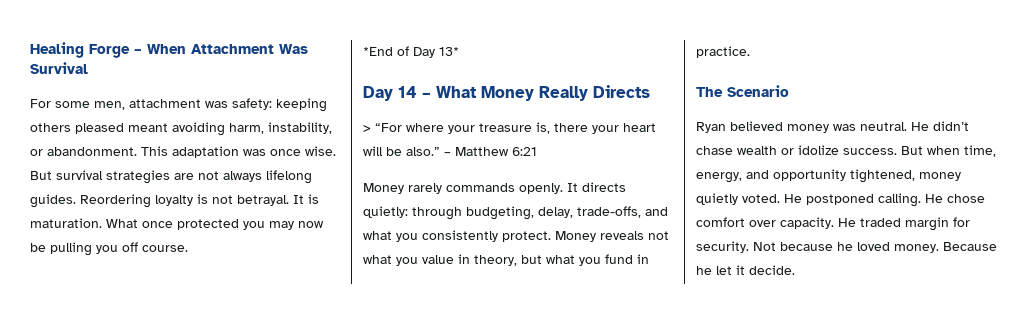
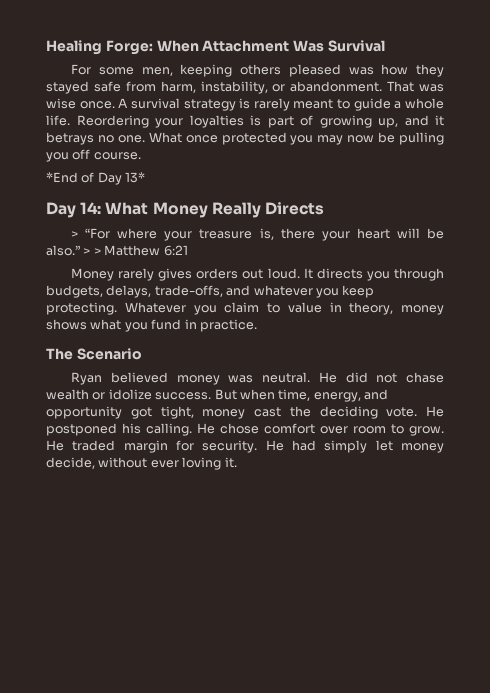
[89,44,142,58] Forge – -> [105,40,153,55] Forge:
[129,98,327,112] [30,122,332,136] [30,146,336,158] [30,170,312,184] [30,194,319,208] [30,218,102,228] attachment was safety: keeping others pleased meant avoiding harm, instability, or abandonment. This adaptation was once wise. But survival strategies are not always lifelong guides. Reordering loyalty is not betrayal. It is maturation. -> [180,64,445,77] [46,81,444,94] [46,98,444,111] [46,115,444,128] [46,132,145,145] keeping others pleased was how they stayed safe from harm, instability, or abandonment. That was wise once. A survival strategy is rarely meant to guide a whole life. Reordering your loyalties is part of growing up, and it betrays no one.
[398,86,431,98] 14 – -> [80,202,102,214] 14:
[444,152,451,156] – -> [83,248,101,255] > >
[446,182,626,194] [363,206,668,220] [363,230,669,242] [363,255,418,266] commands openly. It directs quietly: through budgeting, delay, trade-offs, and what you consistently protect. Money reveals not what you -> [158,268,445,281] [46,285,375,298] [46,302,280,315] gives orders out loud. It directs you through budgets, delays, trade-offs, and whatever you keep protecting. Whatever you claim to
[521,255,542,264] but -> [401,305,444,315] [46,319,87,330] money shows
[933,121,969,131] didn’t -> [345,372,398,383] did not
[850,169,961,183] [696,193,780,205] tightened, money quietly voted. -> [130,406,418,419] got tight, money cast the deciding vote.
(874, 199) none -> [122,423,141,434] his
[780,217,834,229] capacity. -> [353,424,444,436] room to grow.
[753,242,997,253] [696,265,795,275] Not because he loved money. Because he let it decide. -> [265,440,444,453] [46,457,237,470] He had simply let money decide, without ever loving it.

